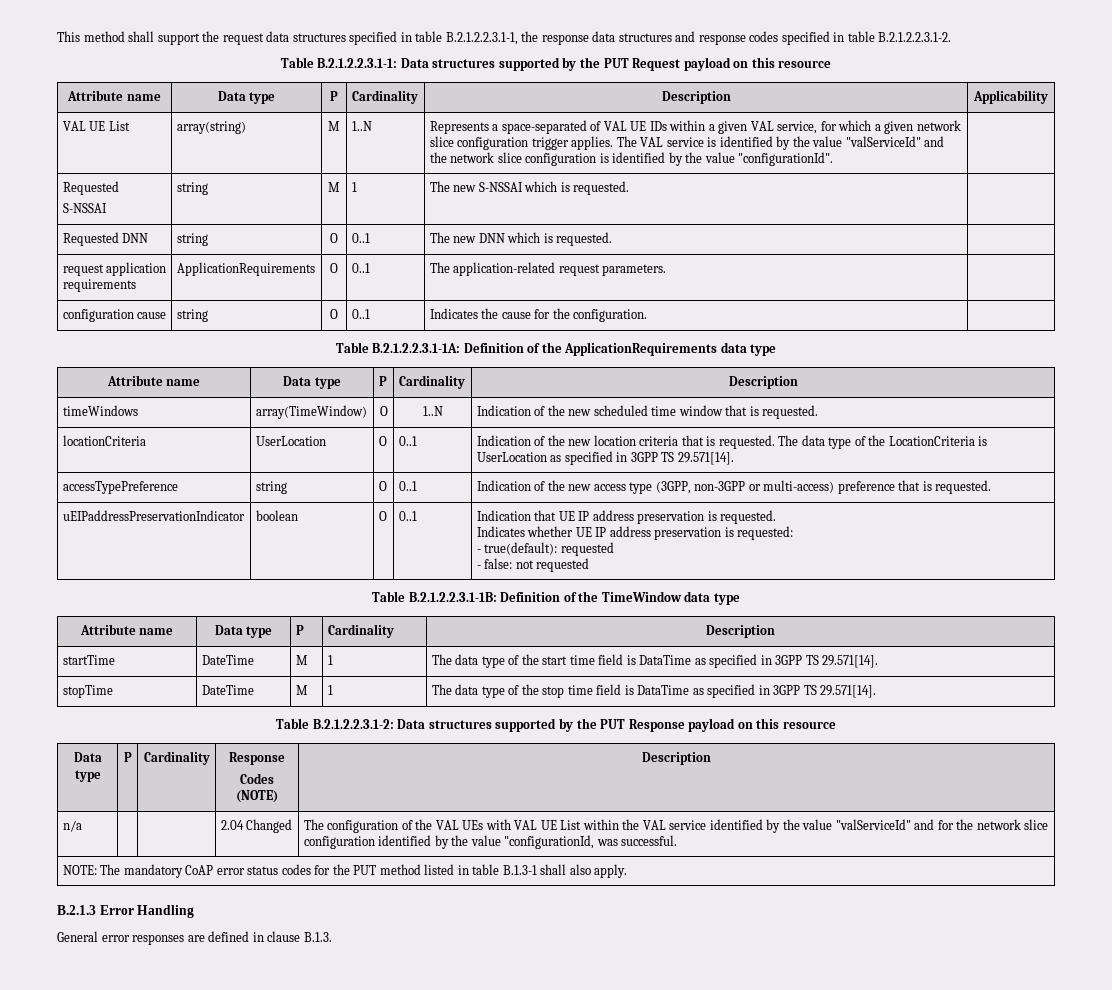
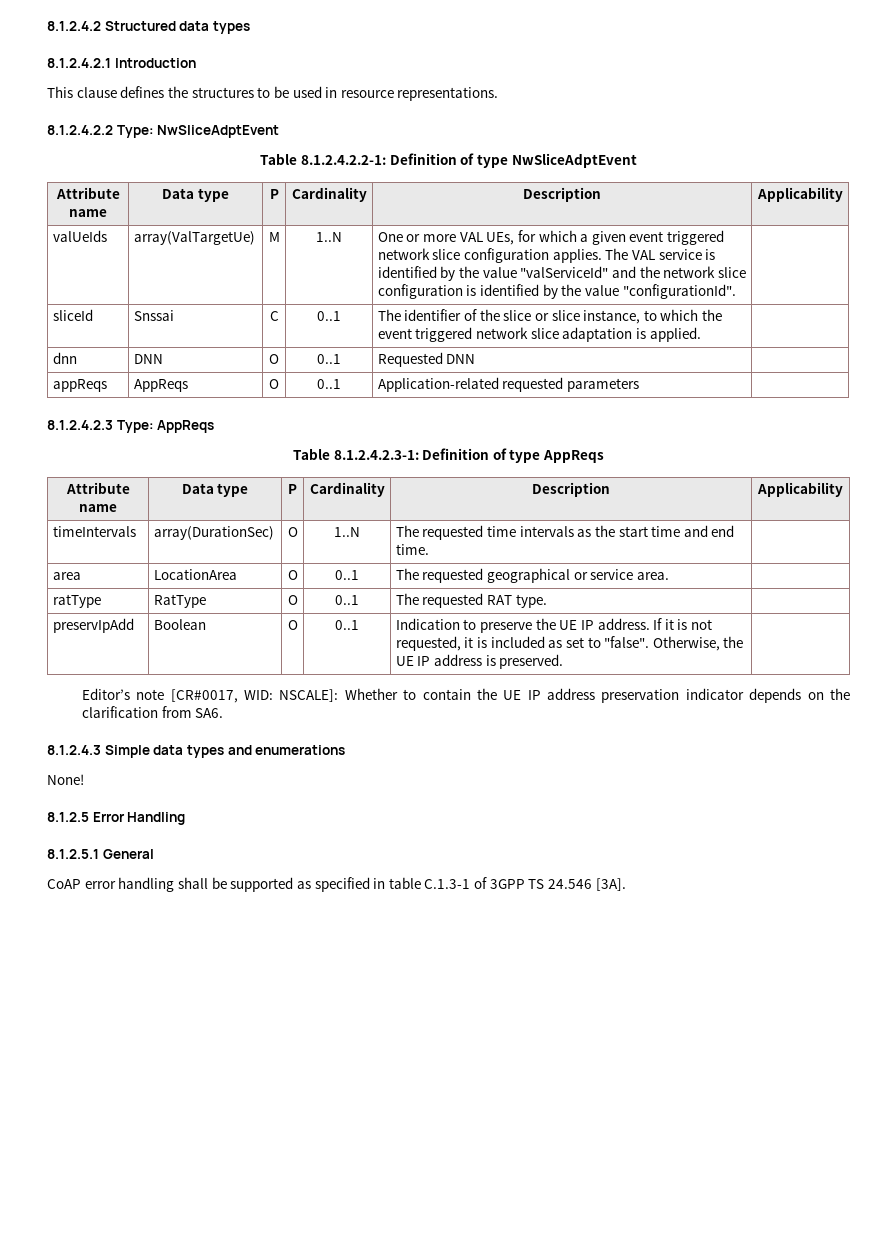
[57,31,952,45] [280,57,832,71] [67,90,161,101] [217,91,276,104] [330,91,338,101] [351,90,418,104] [661,91,731,104] [973,90,1048,104] [62,121,130,131] [176,121,246,134] [328,121,340,131] [351,121,372,131] [429,120,818,134] This method shall support the request data structures specified in table B.2.1.2.2.3.1-1, the response data structures and response codes specified in table B.2.1.2.2.3.1-2. // Table B.2.1.2.2.3.1-1: Data structures supported by the PUT Request payload on this resource // Attribute name | Data type | P | Cardinality | Description | Applicability // VAL UE List | array(string) | M | 1..N | Represents a space-separated of VAL UE IDs within a given VAL service, -> [47,21,250,34] [47,58,196,68] [47,86,499,101] [47,125,280,138] [260,153,637,168] [55,187,120,199] [69,209,107,217] [162,188,229,202] [269,189,279,199] [291,187,367,202] [523,187,601,202] [756,187,843,202] [52,230,107,242] [133,231,255,245] [268,232,280,242] [316,232,342,242] [377,232,515,245] 8.1.2.4.2 Structured data types // 8.1.2.4.2.1 Introduction // This clause defines the structures to be used in resource representations. // 8.1.2.4.2.2 Type: NwSliceAdptEvent // Table 8.1.2.4.2.2-1: Definition of type NwSliceAdptEvent // Attribute name | Data type | P | Cardinality | Description | Applicability // valUeIds | array(ValTargetUe) | M | 1..N | One or more VAL UEs,
[916,120,961,131] [429,136,569,150] network slice configuration trigger -> [629,230,725,245] [377,248,549,263] event triggered network slice configuration
[62,181,119,195] [62,203,107,213] [176,182,208,195] [328,182,340,192] [351,182,357,192] [429,181,630,195] [62,232,149,246] [176,233,208,246] [330,233,338,243] [351,233,370,243] [429,232,613,246] [62,262,167,276] [62,279,136,292] [176,262,315,276] [330,263,338,273] [351,263,370,273] [429,262,667,276] [62,309,167,322] [176,309,208,322] [330,309,338,319] [351,309,370,319] [429,308,648,322] [335,342,777,356] [106,375,201,386] [283,376,341,389] [378,376,387,386] [398,375,465,389] [728,376,798,389] [62,405,138,416] [255,405,367,419] Requested // S-NSSAI | string | M | 1 | The new S-NSSAI which is requested. | // Requested DNN | string | O | 0..1 | The new DNN which is requested. | // request application requirements | ApplicationRequirements | O | 0..1 | The application-related request parameters. | // configuration cause | string | O | 0..1 | Indicates the cause for the configuration. | // Table B.2.1.2.2.3.1-1A: Definition of the ApplicationRequirements data type // Attribute name | Data type | P | Cardinality | Description // timeWindows | array(TimeWindow) -> [52,309,93,321] [133,310,174,321] [269,311,279,321] [317,311,341,321] [377,309,723,324] [377,327,701,342] [52,352,77,364] [133,354,163,364] [269,354,279,364] [317,354,341,364] [377,352,476,367] [52,379,107,392] [133,379,188,392] [269,379,279,389] [317,379,341,389] [377,377,639,392] [47,420,215,433] [292,448,605,463] [65,482,130,494] [79,504,117,512] [181,483,249,497] [288,484,297,494] [309,482,385,497] [532,482,610,497] [757,482,843,497] [52,526,136,537] [153,526,274,540] sliceId | Snssai | C | 0..1 | The identifier of the slice or slice instance, to which the event triggered network slice adaptation is applied. | // dnn | DNN | O | 0..1 | Requested DNN | // appReqs | AppReqs | O | 0..1 | Application-related requested parameters | // 8.1.2.4.2.3 Type: AppReqs // Table 8.1.2.4.2.3-1: Definition of type AppReqs // Attribute name | Data type | P | Cardinality | Description | Applicability // timeIntervals | array(DurationSec)
[476,405,819,419] [62,435,146,446] [255,436,326,446] [378,436,387,446] [398,436,417,446] [476,435,988,449] [476,451,734,465] [62,481,178,494] [255,481,287,494] [378,481,387,491] [398,481,417,491] [476,480,992,494] [62,510,245,521] [255,510,298,521] [378,511,387,521] [398,511,417,521] [476,510,777,524] [476,526,794,540] [476,542,614,556] [476,558,590,572] [372,591,740,605] [79,624,174,635] [214,625,273,638] [295,625,304,635] [327,624,394,638] [706,625,775,638] [62,655,115,665] [201,655,254,665] [295,655,308,665] [327,655,333,665] [431,654,879,668] [62,685,113,698] [201,685,254,695] [295,685,308,695] [327,685,333,695] [431,684,877,698] [276,718,836,732] [73,752,102,762] [74,770,101,782] [123,752,132,762] [143,751,210,765] [229,752,285,765] [240,773,274,784] [236,790,278,803] [642,752,711,765] [62,820,82,832] [220,819,293,833] [303,819,1049,833] [303,835,678,849] [62,864,628,878] [57,905,195,918] [57,931,332,945] Indication of the new scheduled time window that is requested. // locationCriteria | UserLocation | O | 0..1 | Indication of the new location criteria that is requested. The data type of the LocationCriteria is UserLocation as specified in 3GPP TS 29.571[14]. // accessTypePreference | string | O | 0..1 | Indication of the new access type (3GPP, non-3GPP or multi-access) preference that is requested. // uEIPaddressPreservationIndicator | boolean | O | 0..1 | Indication that UE IP address preservation is requested. // Indicates whether UE IP address preservation is requested: // - true(default): requested // - false: not requested // Table B.2.1.2.2.3.1-1B: Definition of the TimeWindow data type // Attribute name | Data type | P | Cardinality | Description // startTime | DateTime | M | 1 | The data type of the start time field is DataTime as specified in 3GPP TS 29.571[14]. // stopTime | DateTime | M | 1 | The data type of the stop time field is DataTime as specified in 3GPP TS 29.571[14]. // Table B.2.1.2.2.3.1-2: Data structures supported by the PUT Response payload on this resource // Data type | P | Cardinality | Response // Codes (NOTE) | Description // n/a | | | 2.04 Changed | The configuration of the VAL UEs with VAL UE List within the VAL service identified by the value "valServiceId" and for the network slice configuration identified by the value "configurationId, was successful. // NOTE: The mandatory CoAP error status codes for the PUT method listed in table B.1.3-1 shall also apply. // B.2.1.3 Error Handling // General error responses are defined in clause B.1.3. -> [395,525,735,540] [395,544,429,555] [52,572,81,580] [153,569,237,580] [287,570,298,580] [335,570,359,580] [395,568,669,583] [52,594,101,608] [153,594,206,608] [287,595,298,605] [335,595,359,605] [395,593,547,608] [52,618,134,633] [153,619,206,630] [287,620,298,630] [335,620,359,630] [395,618,713,633] [395,636,744,651] [395,654,564,669] [81,688,850,703] [81,706,224,718] [47,745,346,758] [47,774,84,785] [47,812,186,825] [47,849,154,859] [47,877,626,892] The requested time intervals as the start time and end time. | // area | LocationArea | O | 0..1 | The requested geographical or service area. | // ratType | RatType | O | 0..1 | The requested RAT type. | // preservIpAdd | Boolean | O | 0..1 | Indication to preserve the UE IP address. If it is not requested, it is included as set to "false". Otherwise, the UE IP address is preserved. | // Editor’s note [CR#0017, WID: NSCALE]: Whether to contain the UE IP address preservation indicator depends on the clarification from SA6. // 8.1.2.4.3 Simple data types and enumerations // None! // 8.1.2.5 Error Handling // 8.1.2.5.1 General // CoAP error handling shall be supported as specified in table C.1.3-1 of 3GPP TS 24.546 [3A].

